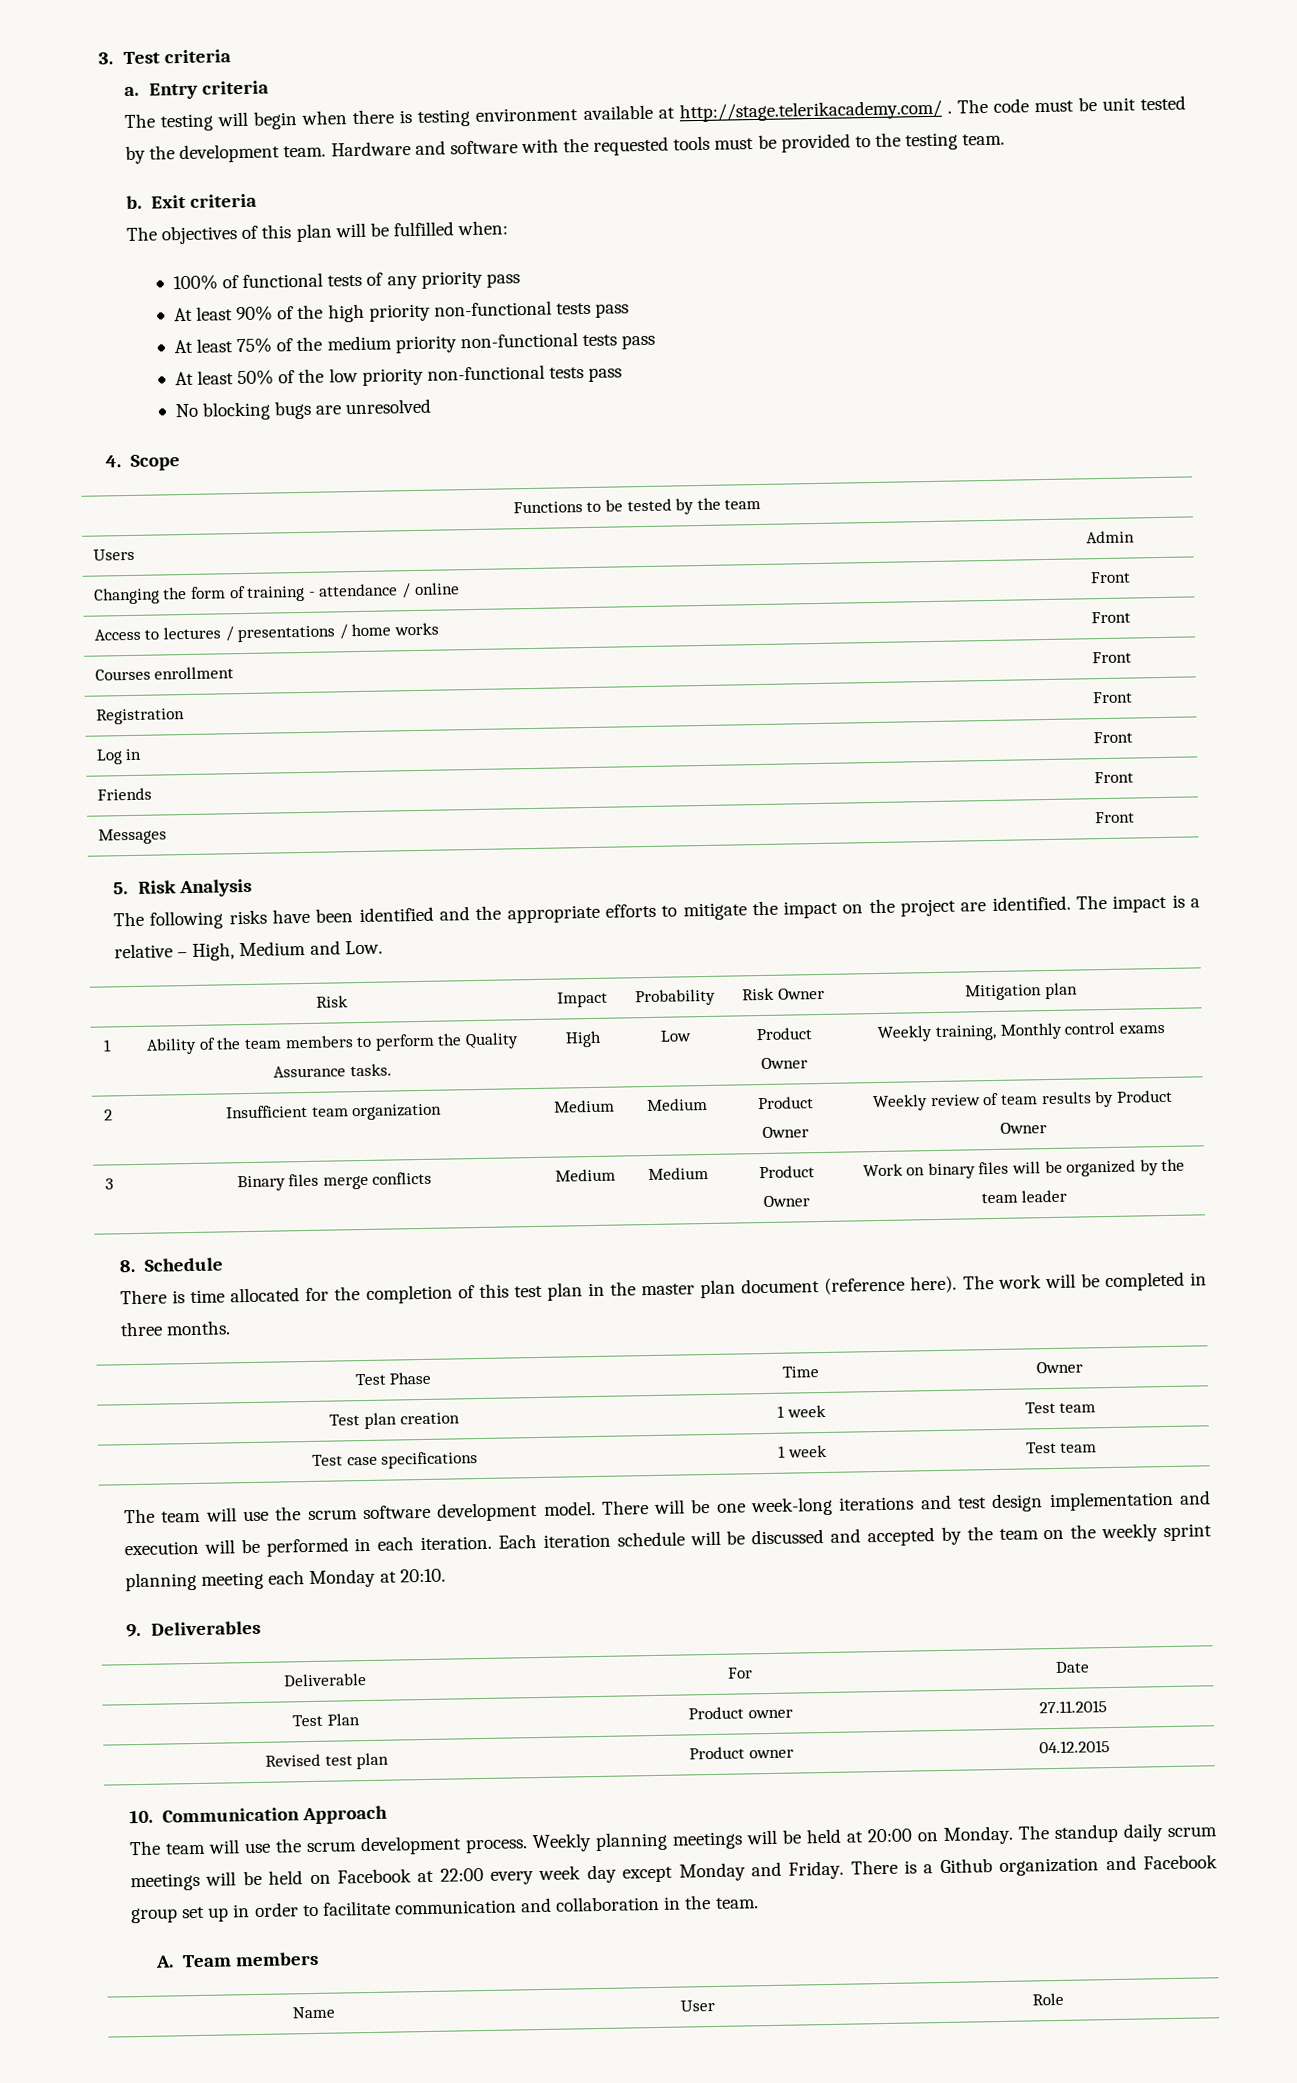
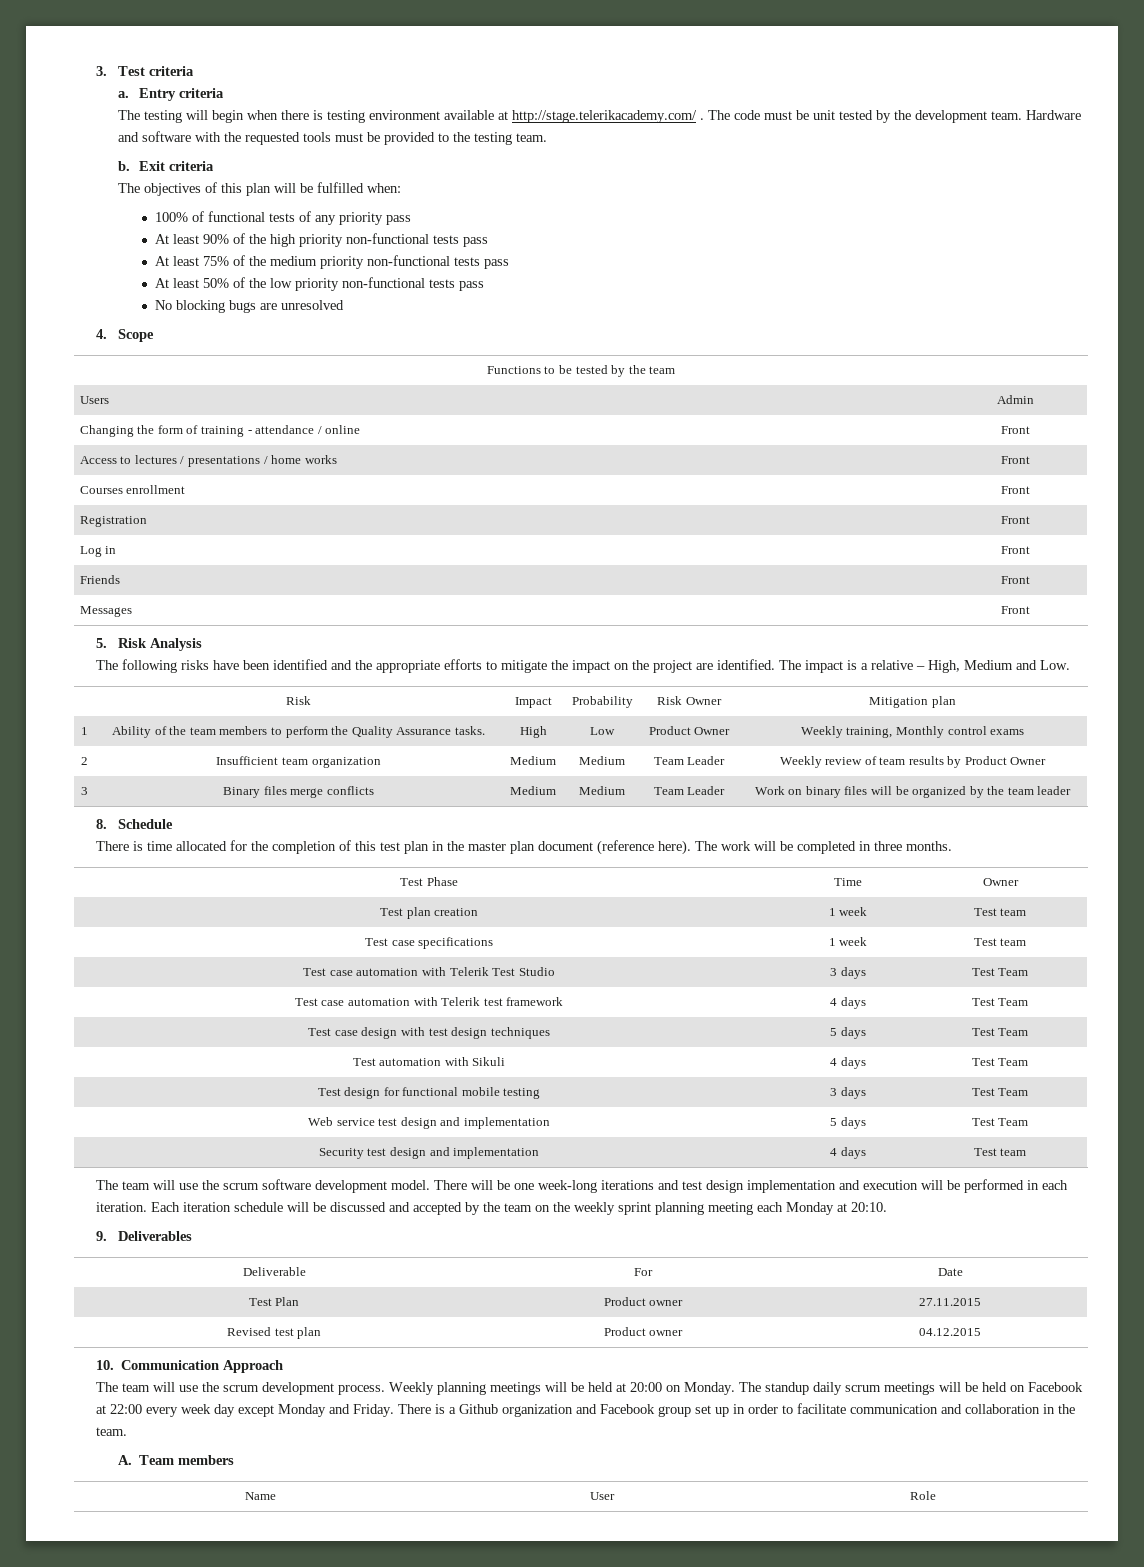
[756,1096,814,1110] [762,1126,809,1139] Product Owner -> [653,756,726,765] Team Leader
[758,1165,815,1179] [763,1195,810,1208] Product Owner -> [653,786,726,795] Team Leader
(1098, 1447) none -> [303,967,555,976] [830,967,866,979] [971,968,1029,976] [294,997,564,1006] [830,997,866,1009] [971,998,1029,1006] [308,1027,550,1039] [830,1027,866,1039] [971,1028,1029,1036] [352,1057,506,1066] [830,1057,866,1069] [971,1058,1029,1066] [317,1087,541,1099] [830,1087,866,1099] [971,1088,1029,1096] [308,1117,550,1129] [830,1117,866,1129] [971,1118,1029,1126] [318,1147,540,1159] [830,1147,866,1159] [973,1148,1027,1156] // Test case automation with Telerik Test Studio | 3 days | Test Team // Test case automation with Telerik test framework | 4 days | Test Team // Test case design with test design techniques | 5 days | Test Team // Test automation with Sikuli | 4 days | Test Team // Test design for functional mobile testing | 3 days | Test Team // Web service test design and implementation | 5 days | Test Team // Security test design and implementation | 4 days | Test team

